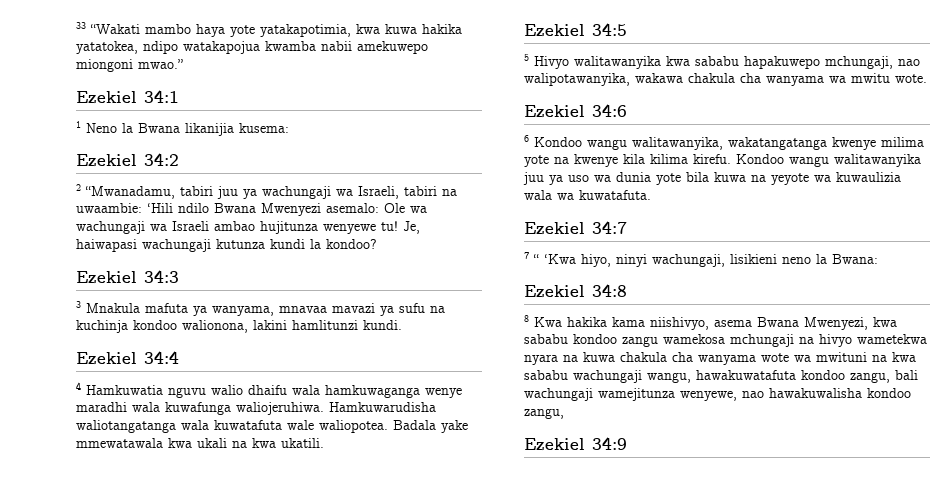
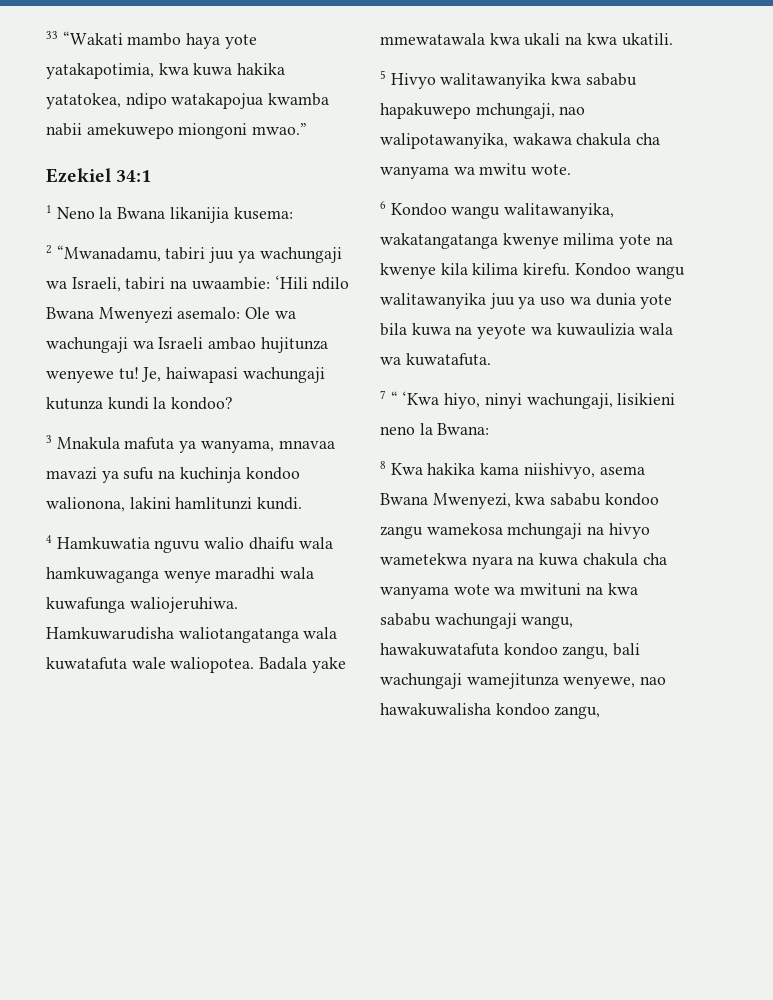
[76,153,179,167] // Ezekiel 34:2 -> (293, 213) none
[76,270,179,284] // Ezekiel 34:3 -> (234, 403) none
[76,351,179,365] // Ezekiel 34:4 -> (303, 503) none
[524,23,627,37] // Ezekiel 34:5 -> (673, 39) none
[524,104,627,118] // Ezekiel 34:6 -> (572, 169) none
[524,221,627,235] // Ezekiel 34:7 -> (491, 359) none
[524,284,627,298] // Ezekiel 34:8 -> (490, 429) none
[524,437,627,451] // Ezekiel 34:9 -> (601, 712) none

